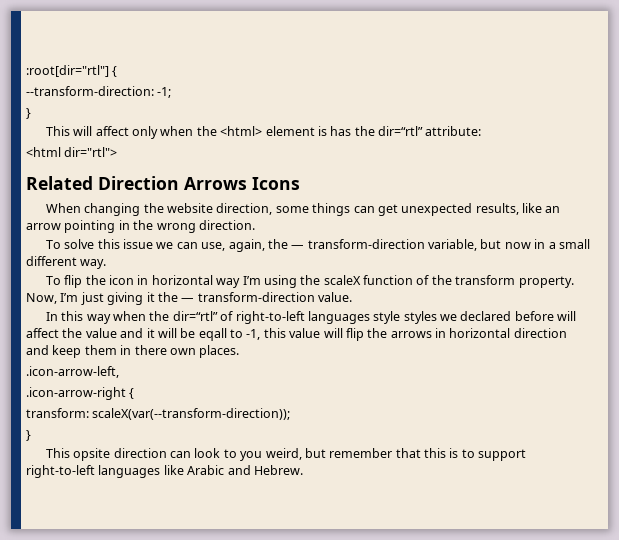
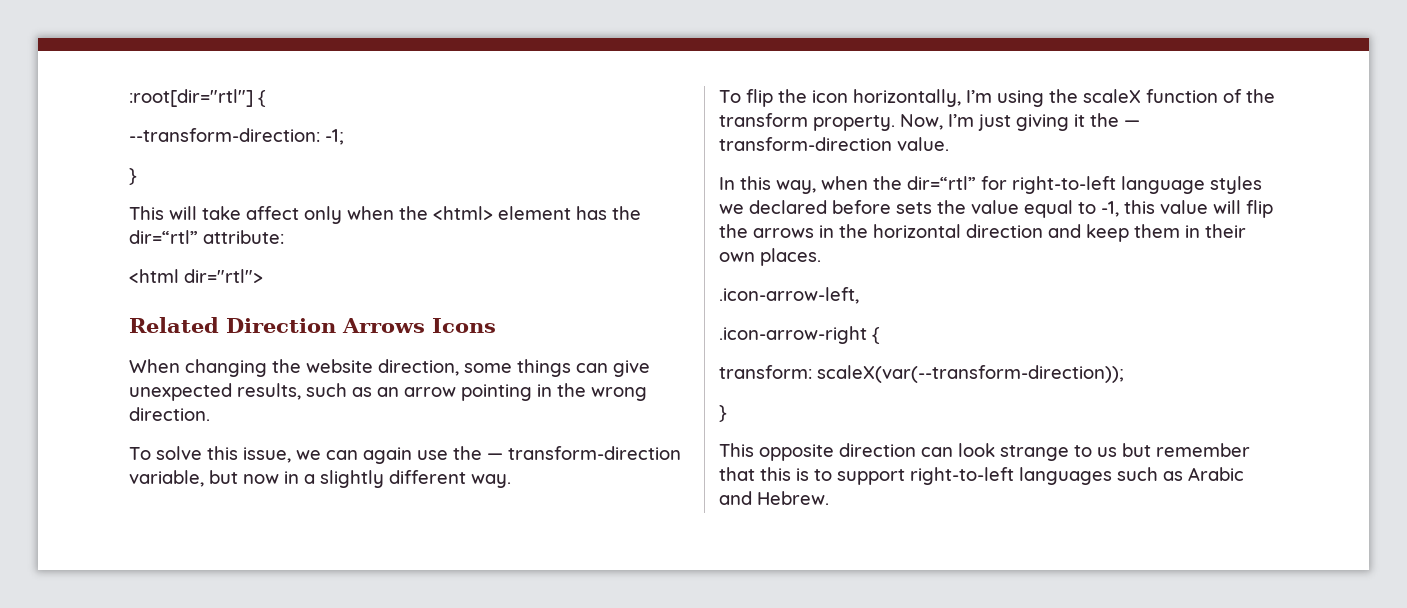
(93, 131) none -> [202,206,241,220] take
[317,126,327,136] is -> (571, 213) none
[377,204,398,216] get -> [613,360,650,377] give
[522,203,543,213] like -> [306,383,372,397] such as
[123,239,154,249] issue -> [243,447,291,463] issue,
[201,239,265,252] use, again, -> [363,447,448,464] again use
[558,239,590,249] small -> [320,470,384,488] slightly
[137,275,241,288] in horizontal way -> [853,89,961,107] horizontally,
[86,314,111,324] way -> [776,180,816,194] way,
[220,311,577,324] [26,328,227,341] of right-to-left languages style styles we declared before will affect the value and it will be eqall -> [981,176,1262,194] [719,200,1073,218] for right-to-left language styles we declared before sets the value equal
(446, 333) none -> [839,224,868,238] the
[134,345,167,355] there -> [1205,224,1246,238] their
[73,448,111,461] opsite -> [759,444,834,461] opposite
[223,448,302,461] to you weird, -> [1000,445,1117,461] strange to us
[163,465,184,475] like -> [1117,467,1183,481] such as

